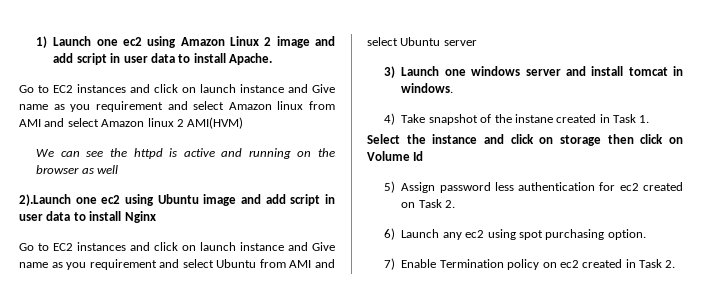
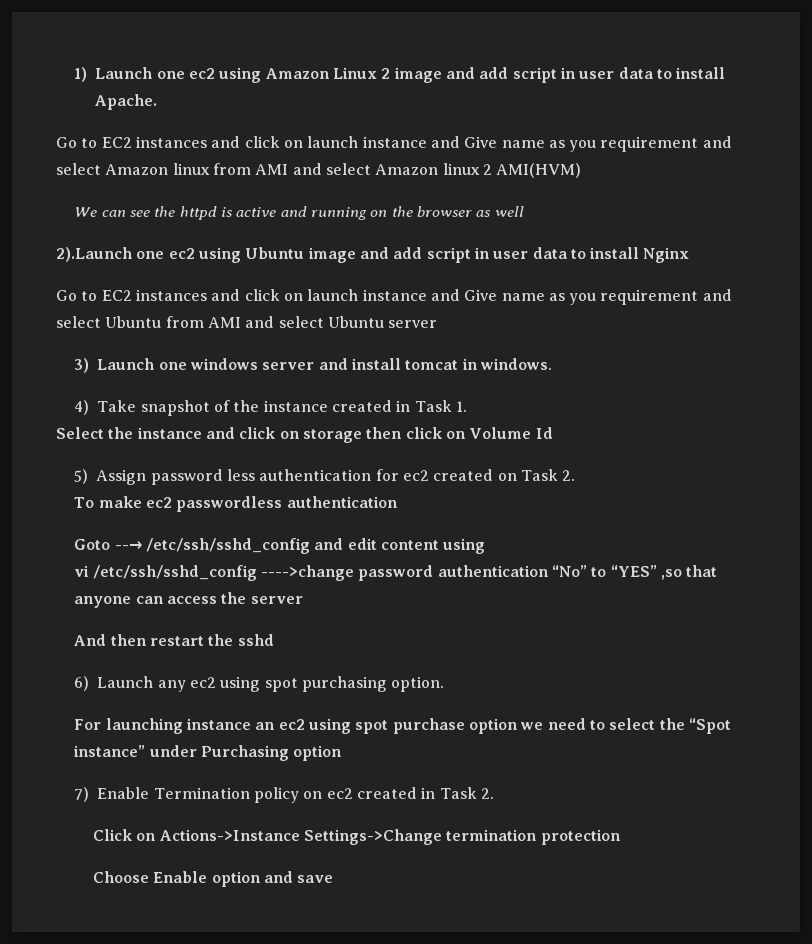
[514,114,553,123] instane -> [263,400,328,412] instance
(456, 204) none -> [74,496,398,512] [74,538,486,554] [74,565,718,581] [74,592,303,608] [74,634,274,646] // To make ec2 passwordless authentication // Goto --→ /etc/ssh/sshd_config and edit content using // vi /etc/ssh/sshd_config ---->change password authentication “No” to “YES” ,so that anyone can access the server // And then restart the sshd
(646, 234) none -> [74,718,731,734] [73,745,343,761] // For launching instance an ec2 using spot purchase option we need to select the “Spot instance” under Purchasing option
(676, 264) none -> [92,829,621,845] [92,871,334,887] // Click on Actions->Instance Settings->Change termination protection // Choose Enable option and save

